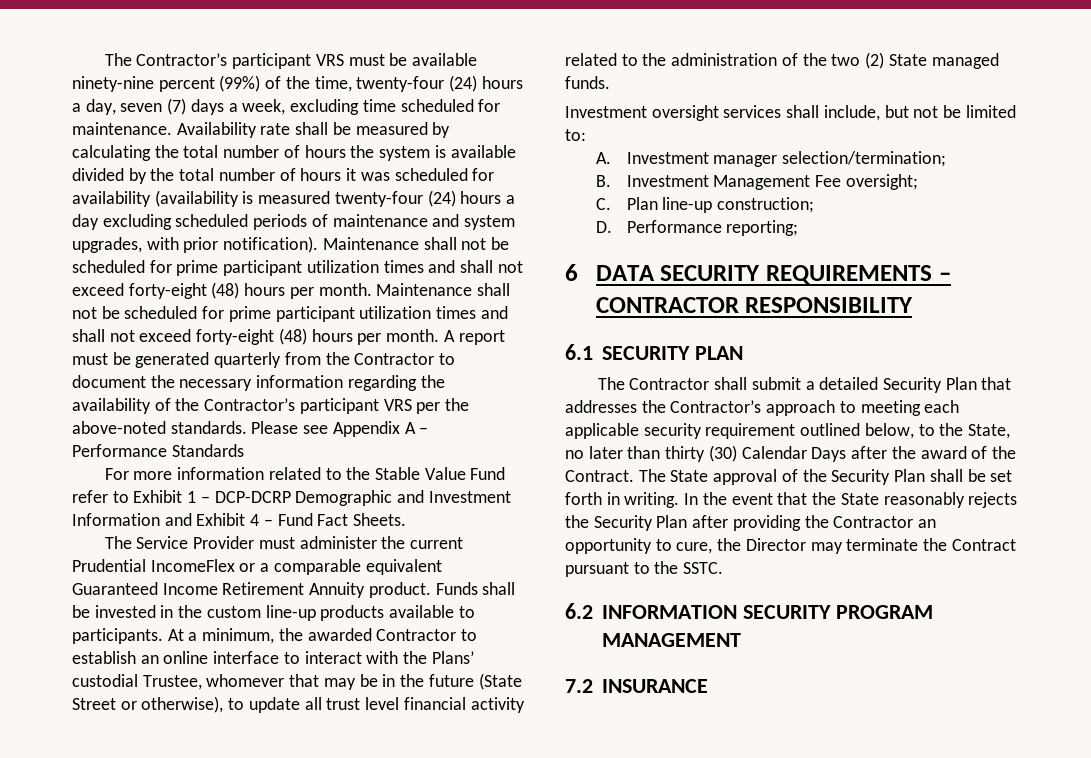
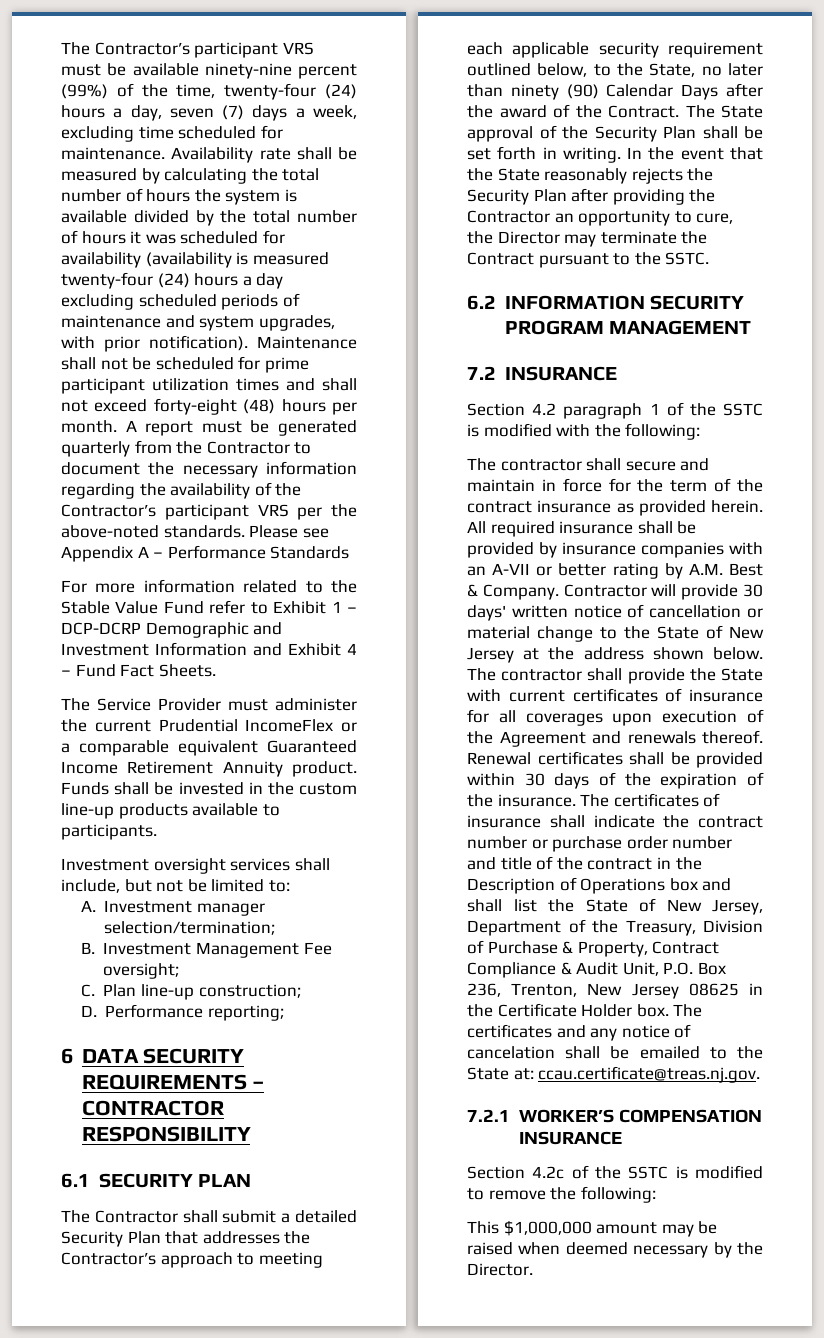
[376,283,511,296] [72,306,508,322] [72,328,440,345] Maintenance shall not be scheduled for prime participant utilization times and shall not exceed forty-eight (48) hours per month. -> (117, 426) none
[167,628,478,644] [72,651,474,664] [72,673,522,690] [72,696,525,713] [565,52,999,69] [565,76,610,89] At a minimum, the awarded Contractor to establish an online interface to interact with the Plans’ custodial Trustee, whomever that may be in the future (State Street or otherwise), to update all trust level financial activity related to the administration of the two (2) State managed funds. -> (157, 832) none
[665,445,737,462] thirty (30) -> [510,84,599,100] ninety (90)
(708, 686) none -> [467,402,763,419] [467,423,701,440] [467,458,710,471] [467,478,763,492] [467,500,763,516] [467,521,697,537] [467,542,763,558] [467,563,763,579] [467,584,763,600] [467,604,763,621] [467,625,764,642] [467,647,763,663] [467,668,763,684] [467,688,763,702] [467,709,764,726] [467,730,763,747] [467,751,763,768] [467,772,764,789] [467,793,721,807] [467,815,763,828] [467,836,733,852] [467,856,702,870] [467,877,732,894] [467,898,763,915] [467,919,763,936] [467,940,720,957] [467,962,726,978] [467,983,763,999] [467,1003,703,1017] [467,1024,692,1041] [467,1046,763,1059] [467,1066,761,1083] [467,1109,762,1123] [518,1131,622,1145] [467,1165,763,1179] [467,1186,656,1203] [467,1220,718,1237] [467,1242,763,1258] [467,1263,533,1276] // Section 4.2 paragraph 1 of the SSTC is modified with the following: // The contractor shall secure and maintain in force for the term of the contract insurance as provided herein. All required insurance shall be provided by insurance companies with an A-VII or better rating by A.M. Best & Company. Contractor will provide 30 days' written notice of cancellation or material change to the State of New Jersey at the address shown below. The contractor shall provide the State with current certificates of insurance for all coverages upon execution of the Agreement and renewals thereof. Renewal certificates shall be provided within 30 days of the expiration of the insurance. The certificates of insurance shall indicate the contract number or purchase order number and title of the contract in the Description of Operations box and shall list the State of New Jersey, Department of the Treasury, Division of Purchase & Property, Contract Compliance & Audit Unit, P.O. Box 236, Trenton, New Jersey 08625 in the Certificate Holder box. The certificates and any notice of cancelation shall be emailed to the State at: ccau.certificate@treas.nj.gov. // 7.2.1 WORKER’S COMPENSATION INSURANCE // Section 4.2c of the SSTC is modified to remove the following: // This $1,000,000 amount may be raised when deemed necessary by the Director.

